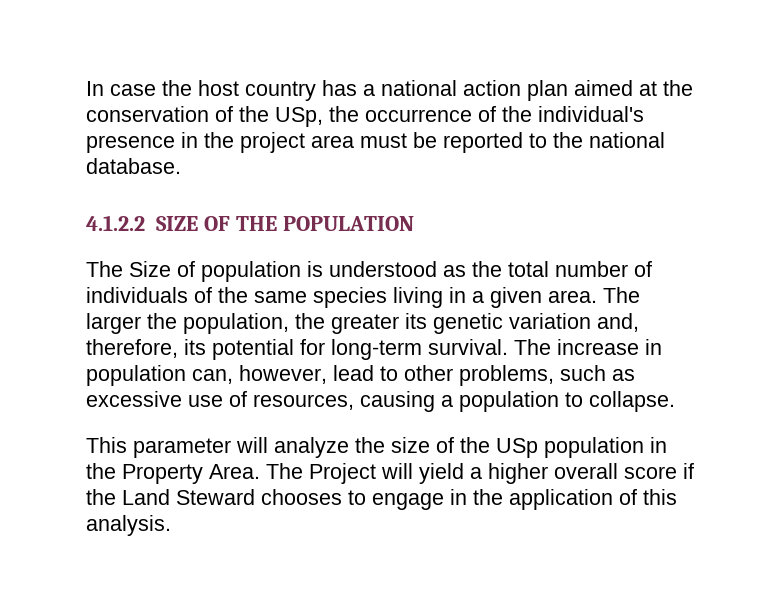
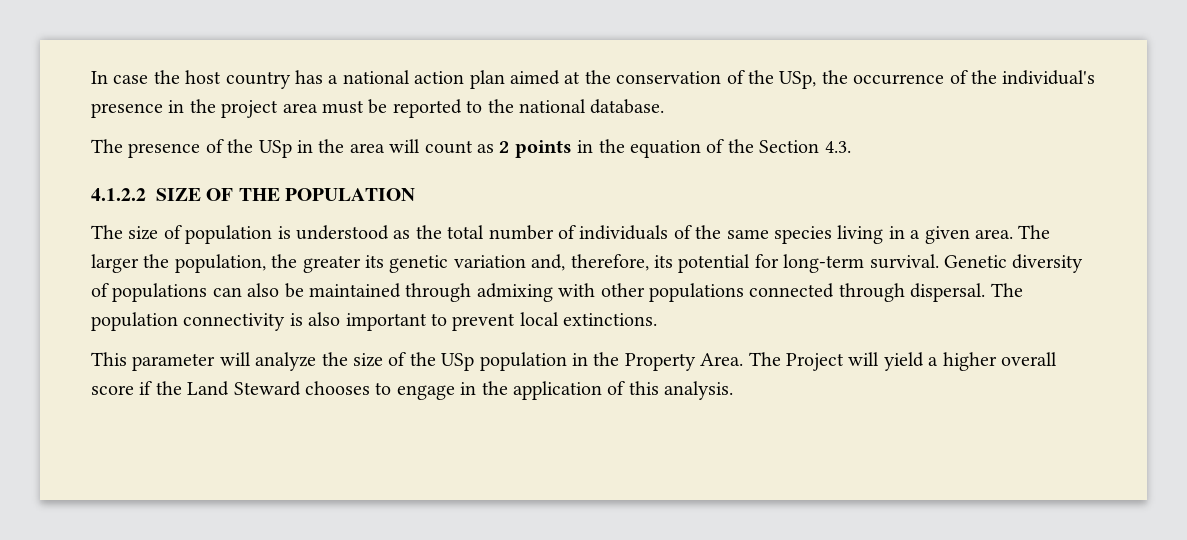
(181, 166) none -> [91,139,851,158] // The presence of the USp in the area will count as 2 points in the equation of the Section 4.3.
[129,261,171,277] Size -> [128,226,159,240] size
[514,339,662,355] [86,365,635,386] [86,391,675,412] The increase in population can, however, lead to other problems, such as excessive use of resources, causing a population to collapse. -> [943,254,1084,273] [91,283,1023,302] [91,312,658,331] Genetic diversity of populations can also be maintained through admixing with other populations connected through dispersal. The population connectivity is also important to prevent local extinctions.

